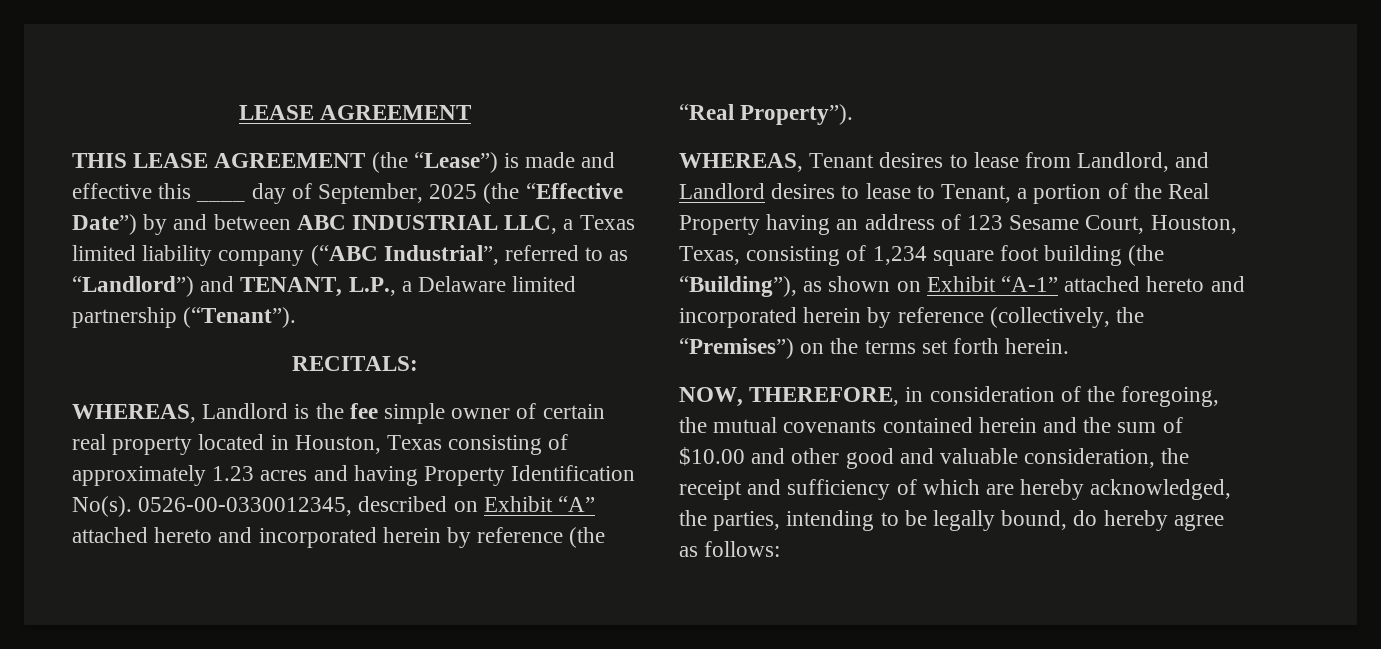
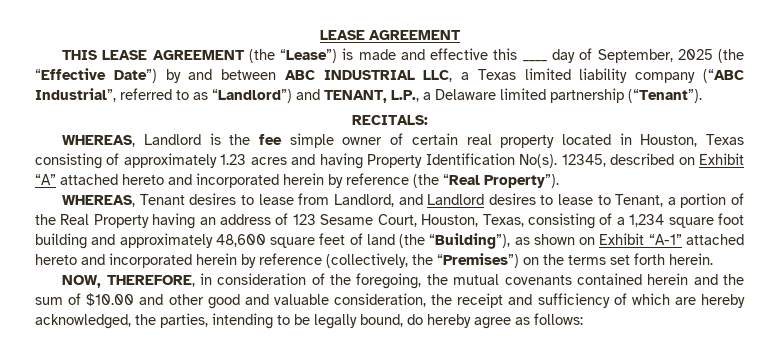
[138,497,353,516] 0526-00-0330012345, -> [561,154,606,167] 12345,
(867, 253) none -> [616,217,625,225] a
(1123, 255) none -> [91,233,395,248] and approximately 48,600 square feet of land

